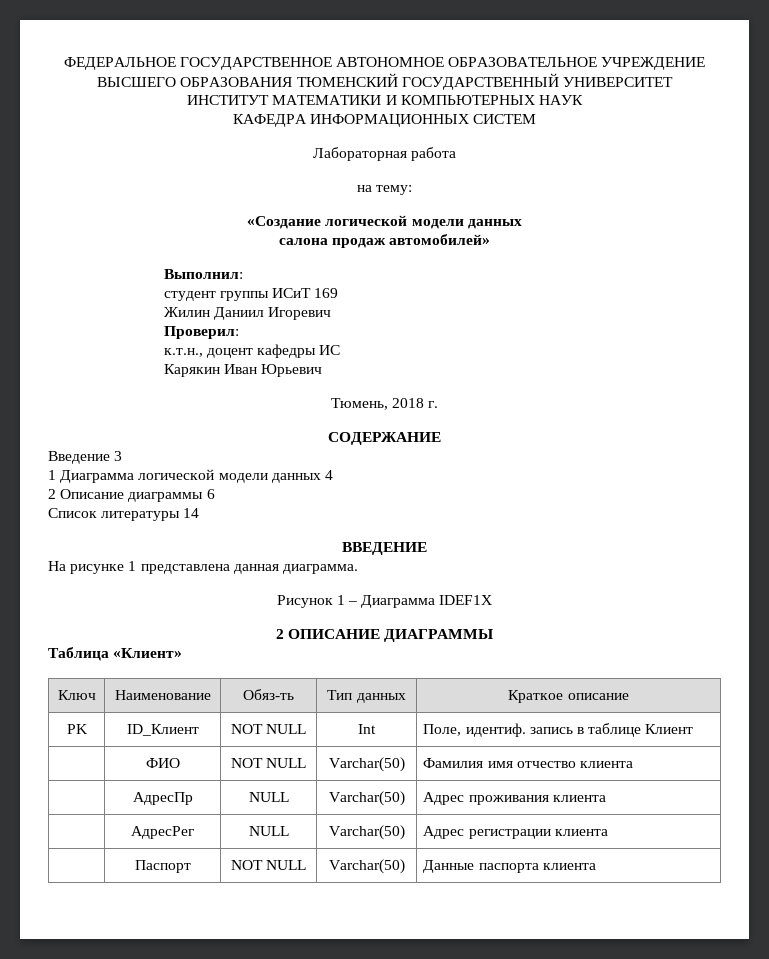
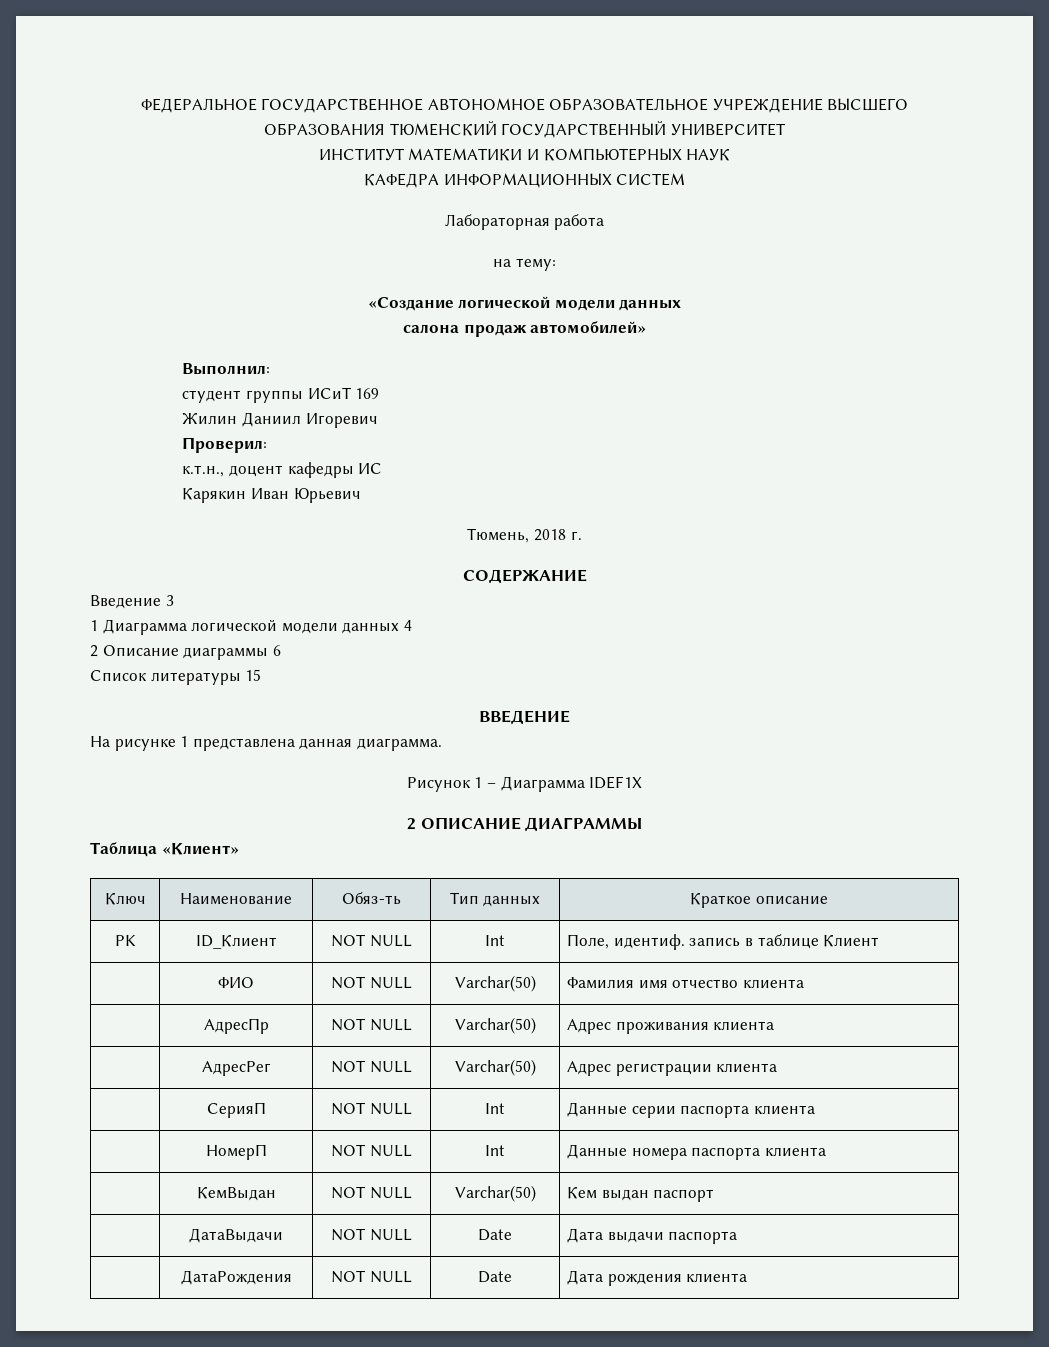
[183,508,200,518] 14 -> [245,669,262,681] 15
(193, 798) none -> [331,1018,366,1031] NOT
(194, 832) none -> [331,1060,366,1073] NOT
[134,860,191,873] [230,860,307,870] [328,859,405,874] [423,860,539,873] Паспорт | NOT NULL | Varchar(50) | Данные паспорта -> [206,1102,266,1118] [331,1102,412,1115] [485,1103,505,1114] [567,1102,815,1118] [205,1144,267,1160] [331,1144,412,1157] [485,1145,505,1156] [567,1144,826,1160] [196,1187,276,1201] [331,1186,412,1199] [454,1185,536,1202] [567,1187,715,1202] [189,1228,283,1243] [331,1228,412,1241] [478,1229,512,1241] [567,1228,738,1244] [180,1270,292,1285] [331,1270,412,1283] [478,1271,512,1283] [567,1270,682,1286] СерияП | NOT NULL | Int | Данные серии паспорта клиента // | НомерП | NOT NULL | Int | Данные номера паспорта клиента // | КемВыдан | NOT NULL | Varchar(50) | Кем выдан паспорт // | ДатаВыдачи | NOT NULL | Date | Дата выдачи паспорта // | ДатаРождения | NOT NULL | Date | Дата рождения

